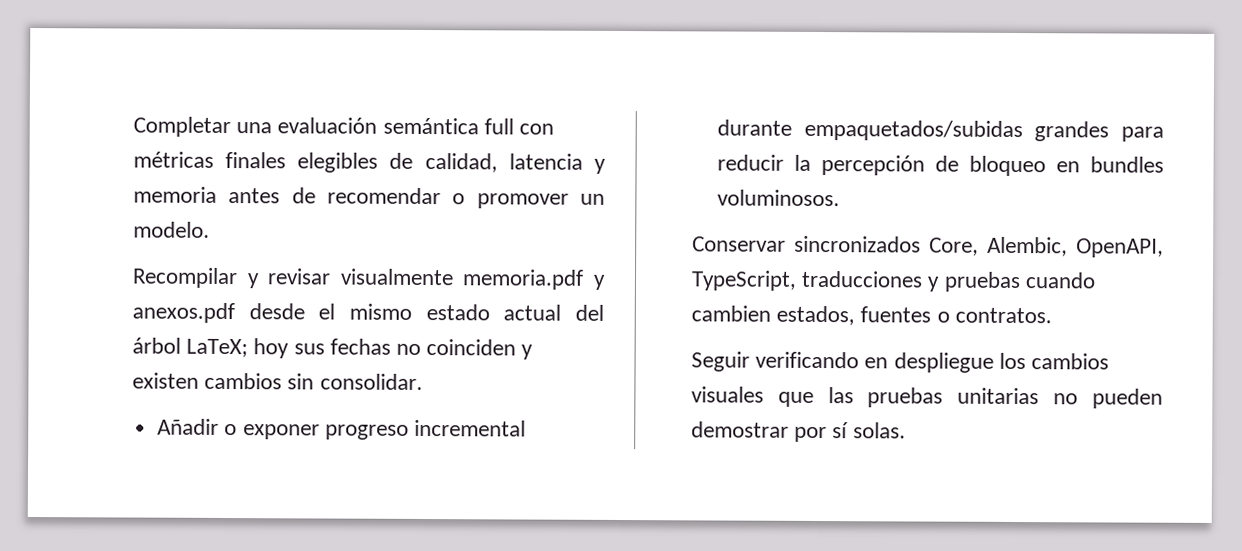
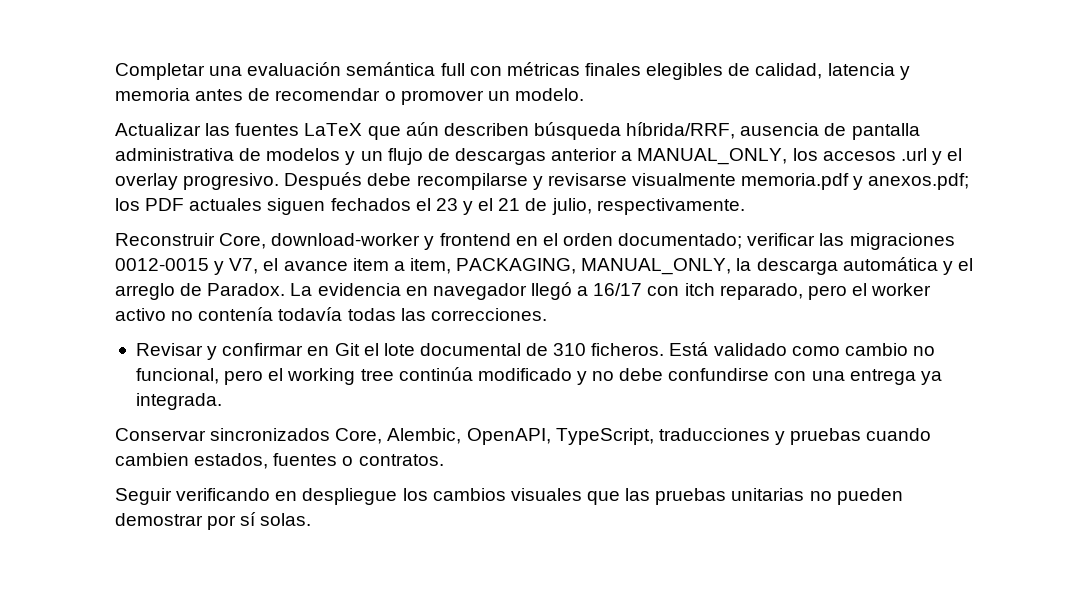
[131,267,606,290] [131,302,604,324] [131,337,534,360] [131,372,423,390] [157,418,527,440] [717,119,1164,142] [717,154,1164,177] [717,189,841,207] Recompilar y revisar visualmente memoria.pdf y anexos.pdf desde el mismo estado actual del árbol LaTeX; hoy sus fechas no coinciden y existen cambios sin consolidar. // Añadir o exponer progreso incremental durante empaquetados/subidas grandes para reducir la percepción de bloqueo en bundles voluminosos. -> [115,122,920,140] [115,148,963,165] [115,172,970,190] [115,198,745,215] [115,233,955,250] [115,257,973,275] [115,282,932,300] [115,307,547,321] [135,342,935,360] [135,367,942,385] [135,393,222,410] Actualizar las fuentes LaTeX que aún describen búsqueda híbrida/RRF, ausencia de pantalla administrativa de modelos y un flujo de descargas anterior a MANUAL_ONLY, los accesos .url y el overlay progresivo. Después debe recompilarse y revisarse visualmente memoria.pdf y anexos.pdf; los PDF actuales siguen fechados el 23 y el 21 de julio, respectivamente. // Reconstruir Core, download-worker y frontend en el orden documentado; verificar las migraciones 0012-0015 y V7, el avance item a item, PACKAGING, MANUAL_ONLY, la descarga automática y el arreglo de Paradox. La evidencia en navegador llegó a 16/17 con itch reparado, pero el worker activo no contenía todavía todas las correcciones. // Revisar y confirmar en Git el lote documental de 310 ficheros. Está validado como cambio no funcional, pero el working tree continúa modificado y no debe confundirse con una entrega ya integrada.

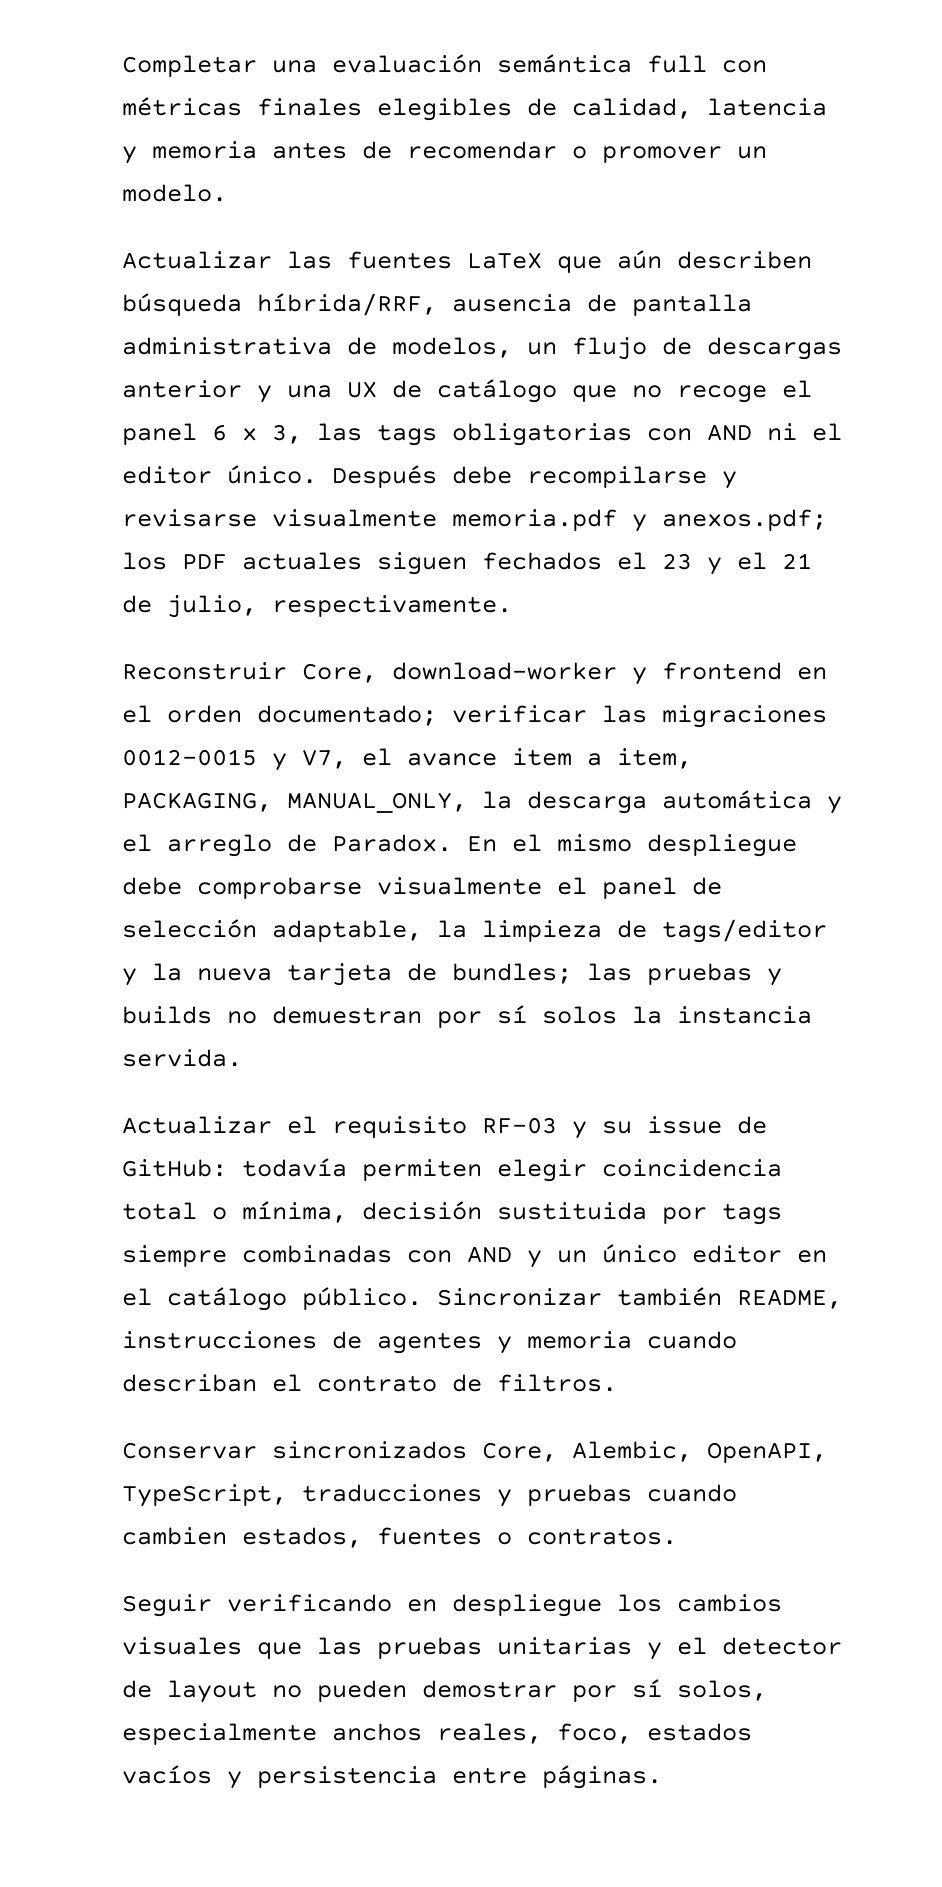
[266,148,356,165] modelos y -> [392,337,513,358] modelos,
[621,148,963,165] [115,173,280,190] a MANUAL_ONLY, los accesos .url y el overlay progresivo. -> [257,379,813,403] [122,423,843,446] [122,465,318,484] y una UX de catálogo que no recoge el panel 6 x 3, las tags obligatorias con AND ni el editor único.
[290,282,932,300] [115,307,547,321] [135,342,935,360] [135,367,942,385] [135,393,222,410] La evidencia en navegador llegó a 16/17 con itch reparado, pero el worker activo no contenía todavía todas las correcciones. // Revisar y confirmar en Git el lote documental de 310 ficheros. Está validado como cambio no funcional, pero el working tree continúa modificado y no debe confundirse con una entrega ya integrada. -> [467,834,798,857] [122,877,723,899] [122,919,828,943] [122,963,783,986] [122,1005,813,1028] [122,1049,243,1067] [122,1116,768,1139] [122,1158,783,1182] [122,1201,783,1225] [122,1244,828,1268] [122,1287,843,1311] [122,1331,738,1354] [122,1374,618,1392] En el mismo despliegue debe comprobarse visualmente el panel de selección adaptable, la limpieza de tags/editor y la nueva tarjeta de bundles; las pruebas y builds no demuestran por sí solos la instancia servida. // Actualizar el requisito RF-03 y su issue de GitHub: todavía permiten elegir coincidencia total o mínima, decisión sustituida por tags siempre combinadas con AND y un único editor en el catálogo público. Sincronizar también README, instrucciones de agentes y memoria cuando describan el contrato de filtros.
(805, 494) none -> [647,1637,843,1660] [122,1680,258,1703] y el detector de layout
[260,513,312,526] solas. -> [677,1680,768,1701] [122,1723,753,1745] [122,1765,663,1789] solos, especialmente anchos reales, foco, estados vacíos y persistencia entre páginas.

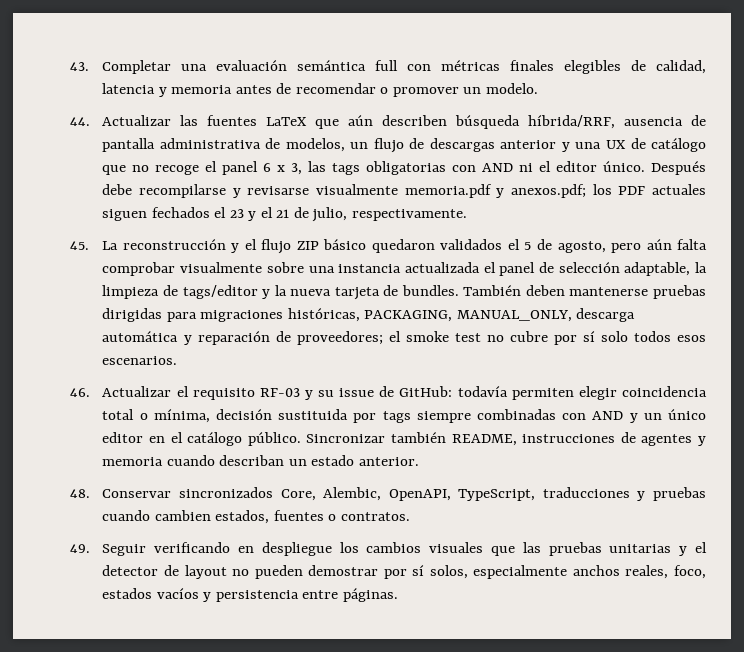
(122, 66) none -> [70,62,90,71] 43.
(228, 193) none -> [70,117,91,126] 44.
[122,662,828,685] [122,705,828,728] [122,748,693,771] [122,790,843,814] [122,834,798,857] [122,877,543,899] Reconstruir Core, download-worker y frontend en el orden documentado; verificar las migraciones 0012-0015 y V7, el avance item a item, PACKAGING, MANUAL_ONLY, la descarga automática y el arreglo de Paradox. En el mismo despliegue debe comprobarse visualmente -> [70,239,708,254] [102,262,480,276] 45. La reconstrucción y el flujo ZIP básico quedaron validados el 5 de agosto, pero aún falta comprobar visualmente sobre una instancia actualizada
[452,963,783,986] [122,1005,813,1028] [122,1049,243,1067] bundles; las pruebas y builds no demuestran por sí solos la instancia servida. // -> [401,285,706,299] [102,308,636,322] [102,331,706,345] [102,356,178,365] [70,388,91,397] bundles. También deben mantenerse pruebas dirigidas para migraciones históricas, PACKAGING, MANUAL_ONLY, descarga automática y reparación de proveedores; el smoke test no cubre por sí solo todos esos escenarios. // 46.
[272,1374,618,1392] el contrato de filtros. // -> [288,455,419,466] [70,489,91,498] un estado anterior. // 48.
(678, 1536) none -> [70,544,91,553] 49.

